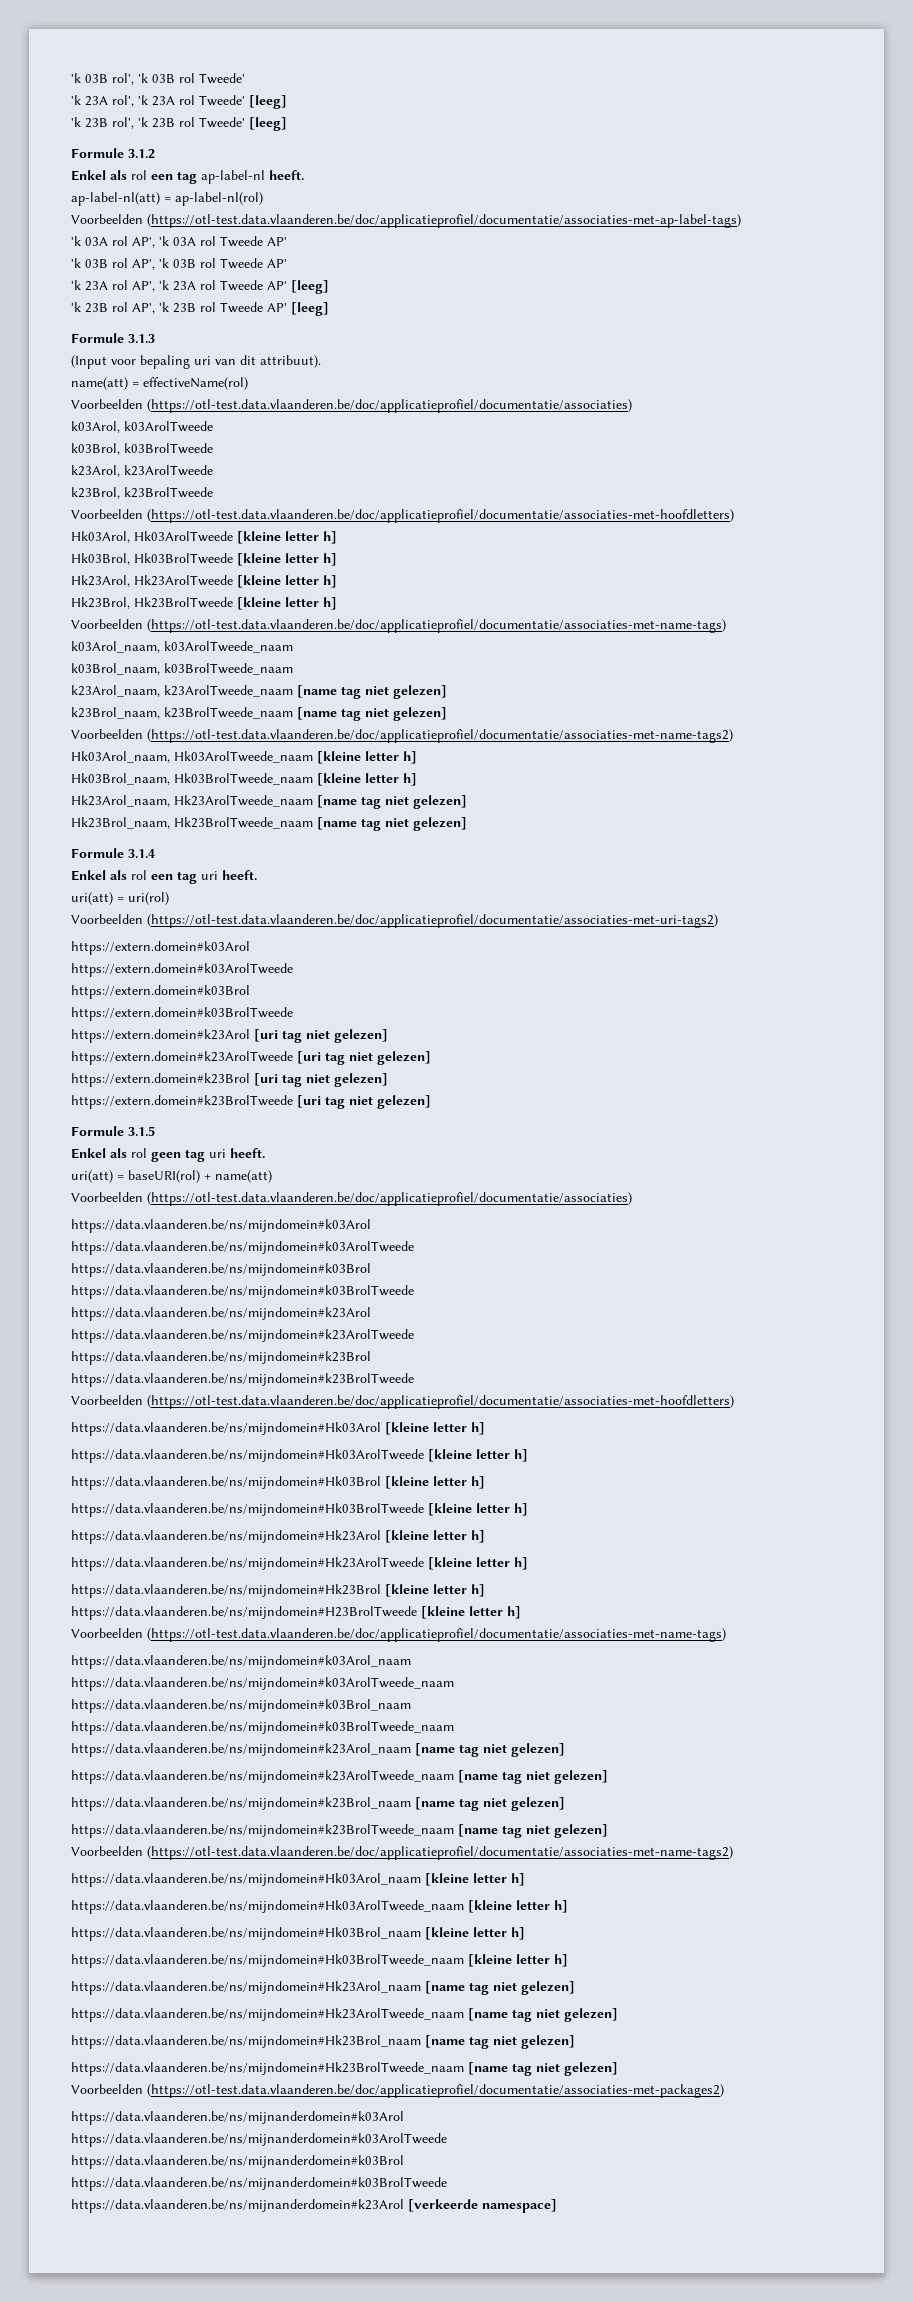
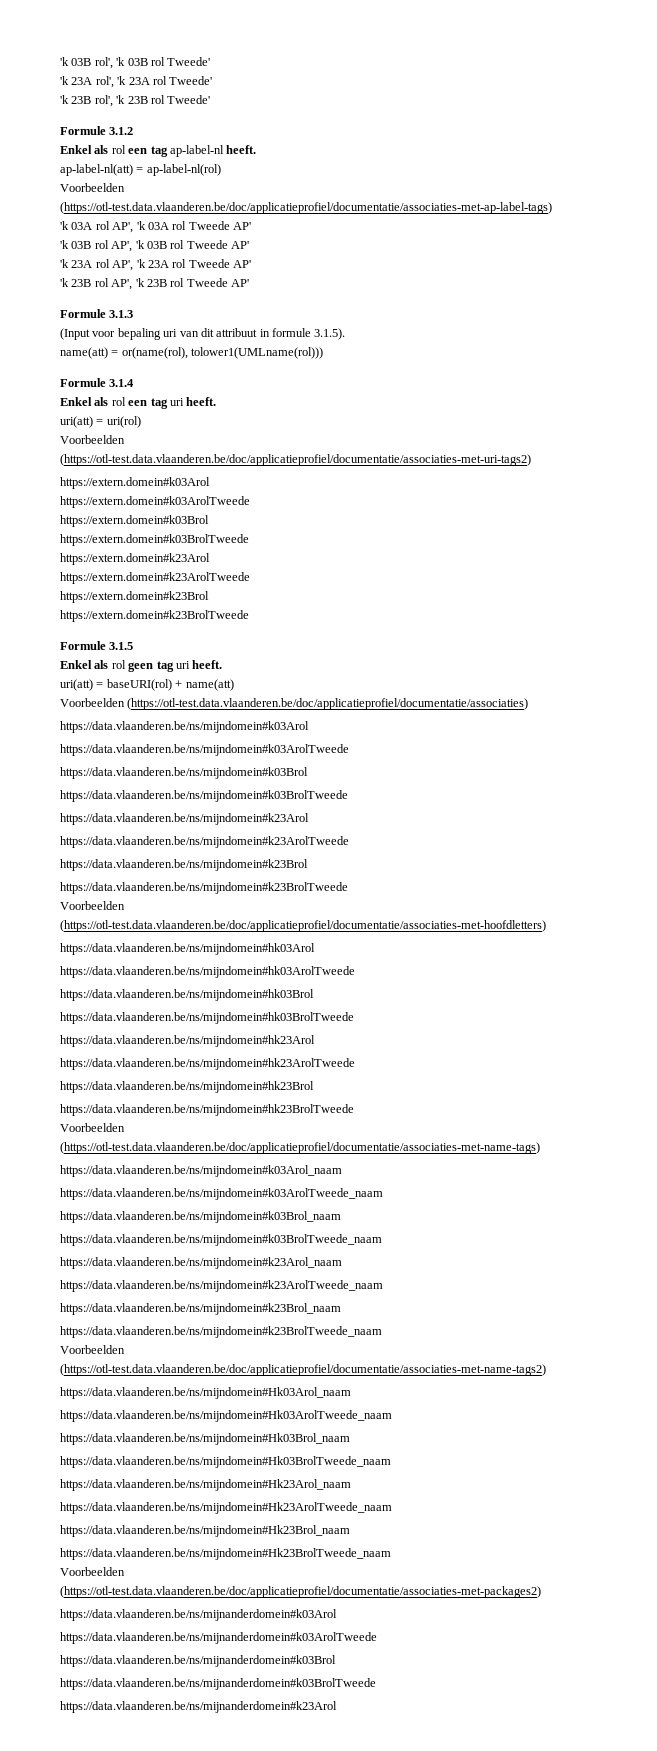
[249,95,287,109] [leeg] -> (213, 80) none
[249,117,287,131] [leeg] -> (211, 99) none
[291,280,329,294] [leeg] -> (251, 264) none
[291,302,329,316] [leeg] -> (249, 283) none
[260,355,321,368] [71,377,248,390] [71,399,632,413] [71,421,213,433] [71,443,213,455] [71,465,213,477] [71,487,213,499] [71,509,734,523] [71,531,337,544] [71,553,337,566] [71,575,337,588] [71,597,337,610] [71,619,726,633] [71,641,293,653] [71,663,293,675] [71,685,447,699] [71,707,447,721] [71,729,733,743] [71,751,417,764] [71,773,417,786] [71,795,467,809] [71,817,467,831] attribuut). // name(att) = effectiveName(rol) // Voorbeelden (https://otl-test.data.vlaanderen.be/doc/applicatieprofiel/documentatie/associaties) // k03Arol, k03ArolTweede // k03Brol, k03BrolTweede // k23Arol, k23ArolTweede // k23Brol, k23BrolTweede // Voorbeelden (https://otl-test.data.vlaanderen.be/doc/applicatieprofiel/documentatie/associaties-met-hoofdletters) // Hk03Arol, Hk03ArolTweede [kleine letter h] // Hk03Brol, Hk03BrolTweede [kleine letter h] // Hk23Arol, Hk23ArolTweede [kleine letter h] // Hk23Brol, Hk23BrolTweede [kleine letter h] // Voorbeelden (https://otl-test.data.vlaanderen.be/doc/applicatieprofiel/documentatie/associaties-met-name-tags) // k03Arol_naam, k03ArolTweede_naam // k03Brol_naam, k03BrolTweede_naam // k23Arol_naam, k23ArolTweede_naam [name tag niet gelezen] // k23Brol_naam, k23BrolTweede_naam [name tag niet gelezen] // Voorbeelden (https://otl-test.data.vlaanderen.be/doc/applicatieprofiel/documentatie/associaties-met-name-tags2) // Hk03Arol_naam, Hk03ArolTweede_naam [kleine letter h] // Hk03Brol_naam, Hk03BrolTweede_naam [kleine letter h] // Hk23Arol_naam, Hk23ArolTweede_naam [name tag niet gelezen] // Hk23Brol_naam, Hk23BrolTweede_naam [name tag niet gelezen] -> [216,328,346,340] [60,347,324,359] attribuut in formule 3.1.5). // name(att) = or(name(rol), tolower1(UMLname(rol)))
[254,1029,388,1043] [71,1051,431,1065] [71,1073,388,1087] [71,1095,431,1109] [uri tag niet gelezen] // https://extern.domein#k23ArolTweede [uri tag niet gelezen] // https://extern.domein#k23Brol [uri tag niet gelezen] // https://extern.domein#k23BrolTweede [uri tag niet gelezen] -> [60,572,250,584] [60,591,209,603] [60,610,249,622] // https://extern.domein#k23ArolTweede // https://extern.domein#k23Brol // https://extern.domein#k23BrolTweede
[71,1422,485,1436] [71,1449,528,1463] [71,1476,485,1490] [71,1503,528,1517] [71,1530,485,1544] [71,1557,528,1571] [71,1584,485,1598] [71,1606,521,1620] https://data.vlaanderen.be/ns/mijndomein#Hk03Arol [kleine letter h] // https://data.vlaanderen.be/ns/mijndomein#Hk03ArolTweede [kleine letter h] // https://data.vlaanderen.be/ns/mijndomein#Hk03Brol [kleine letter h] // https://data.vlaanderen.be/ns/mijndomein#Hk03BrolTweede [kleine letter h] // https://data.vlaanderen.be/ns/mijndomein#Hk23Arol [kleine letter h] // https://data.vlaanderen.be/ns/mijndomein#Hk23ArolTweede [kleine letter h] // https://data.vlaanderen.be/ns/mijndomein#Hk23Brol [kleine letter h] // https://data.vlaanderen.be/ns/mijndomein#H23BrolTweede [kleine letter h] -> [60,943,315,955] [60,966,355,978] [60,989,314,1001] [60,1012,354,1024] [60,1035,315,1047] [60,1058,355,1070] [60,1081,314,1093] [60,1104,354,1116] https://data.vlaanderen.be/ns/mijndomein#hk03Arol // https://data.vlaanderen.be/ns/mijndomein#hk03ArolTweede // https://data.vlaanderen.be/ns/mijndomein#hk03Brol // https://data.vlaanderen.be/ns/mijndomein#hk03BrolTweede // https://data.vlaanderen.be/ns/mijndomein#hk23Arol // https://data.vlaanderen.be/ns/mijndomein#hk23ArolTweede // https://data.vlaanderen.be/ns/mijndomein#hk23Brol // https://data.vlaanderen.be/ns/mijndomein#hk23BrolTweede
[415,1743,565,1757] [71,1770,608,1784] [71,1797,565,1811] [71,1824,608,1838] [71,1846,733,1860] [71,1873,525,1887] [71,1900,568,1914] [71,1927,525,1941] [71,1954,568,1968] [71,1981,575,1995] [71,2008,618,2022] [71,2035,575,2049] [71,2062,618,2076] [name tag niet gelezen] // https://data.vlaanderen.be/ns/mijndomein#k23ArolTweede_naam [name tag niet gelezen] // https://data.vlaanderen.be/ns/mijndomein#k23Brol_naam [name tag niet gelezen] // https://data.vlaanderen.be/ns/mijndomein#k23BrolTweede_naam [name tag niet gelezen] // Voorbeelden (https://otl-test.data.vlaanderen.be/doc/applicatieprofiel/documentatie/associaties-met-name-tags2) // https://data.vlaanderen.be/ns/mijndomein#Hk03Arol_naam [kleine letter h] // https://data.vlaanderen.be/ns/mijndomein#Hk03ArolTweede_naam [kleine letter h] // https://data.vlaanderen.be/ns/mijndomein#Hk03Brol_naam [kleine letter h] // https://data.vlaanderen.be/ns/mijndomein#Hk03BrolTweede_naam [kleine letter h] // https://data.vlaanderen.be/ns/mijndomein#Hk23Arol_naam [name tag niet gelezen] // https://data.vlaanderen.be/ns/mijndomein#Hk23ArolTweede_naam [name tag niet gelezen] // https://data.vlaanderen.be/ns/mijndomein#Hk23Brol_naam [name tag niet gelezen] // https://data.vlaanderen.be/ns/mijndomein#Hk23BrolTweede_naam [name tag niet gelezen] -> [60,1280,383,1292] [60,1303,341,1315] [60,1326,382,1338] [60,1345,125,1354] [60,1364,546,1376] [60,1387,351,1399] [60,1410,392,1422] [60,1433,350,1445] [60,1456,391,1468] [60,1479,351,1491] [60,1502,392,1514] [60,1525,350,1537] [60,1548,391,1560] // https://data.vlaanderen.be/ns/mijndomein#k23ArolTweede_naam // https://data.vlaanderen.be/ns/mijndomein#k23Brol_naam // https://data.vlaanderen.be/ns/mijndomein#k23BrolTweede_naam // Voorbeelden (https://otl-test.data.vlaanderen.be/doc/applicatieprofiel/documentatie/associaties-met-name-tags2) // https://data.vlaanderen.be/ns/mijndomein#Hk03Arol_naam // https://data.vlaanderen.be/ns/mijndomein#Hk03ArolTweede_naam // https://data.vlaanderen.be/ns/mijndomein#Hk03Brol_naam // https://data.vlaanderen.be/ns/mijndomein#Hk03BrolTweede_naam // https://data.vlaanderen.be/ns/mijndomein#Hk23Arol_naam // https://data.vlaanderen.be/ns/mijndomein#Hk23ArolTweede_naam // https://data.vlaanderen.be/ns/mijndomein#Hk23Brol_naam // https://data.vlaanderen.be/ns/mijndomein#Hk23BrolTweede_naam
[408,2199,557,2213] [verkeerde namespace] -> (337, 1707) none

